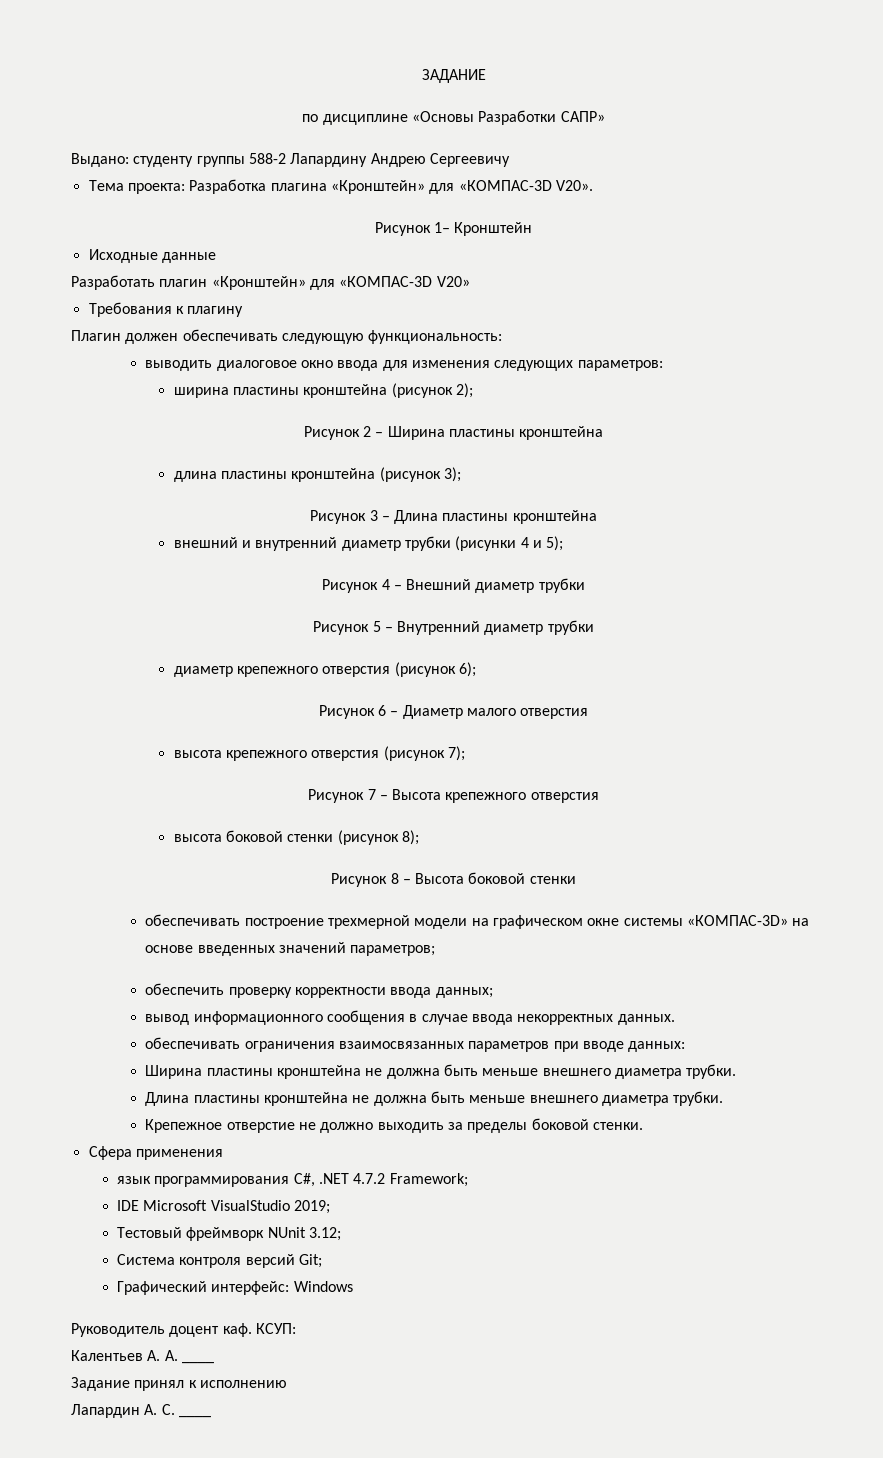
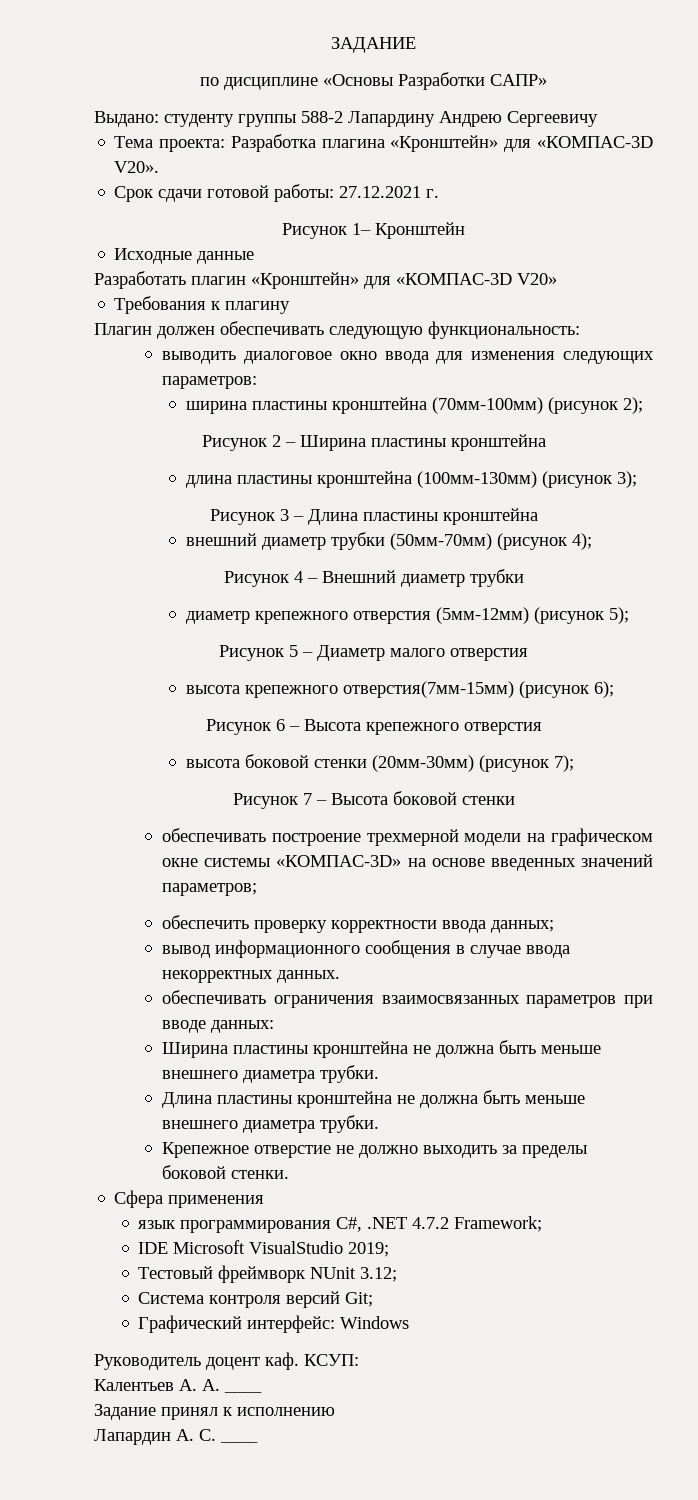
(593, 185) none -> [114,184,440,202] // Срок сдачи готовой работы: 27.12.2021 г.
(388, 391) none -> [431,397,543,414] (70мм-100мм)
(376, 475) none -> [416,471,537,488] (100мм-130мм)
[242,536,564,551] и внутренний диаметр трубки (рисунки 4 и 5); -> [261,532,592,550] диаметр трубки (50мм-70мм) (рисунок 4);
[313,620,594,635] // Рисунок 5 – Внутренний диаметр трубки -> (524, 578) none
[394,662,477,677] [318,705,387,719] (рисунок 6); // Рисунок 6 -> [435,607,629,624] [219,645,298,661] (5мм-12мм) (рисунок 5); // Рисунок 5
[311,746,466,761] [308,789,376,803] отверстия (рисунок 7); // Рисунок 7 -> [342,681,614,698] [205,719,285,735] отверстия(7мм-15мм) (рисунок 6); // Рисунок 6
[337,830,420,845] [331,873,399,887] (рисунок 8); // Рисунок 8 -> [371,755,574,772] [232,793,312,809] (20мм-30мм) (рисунок 7); // Рисунок 7

